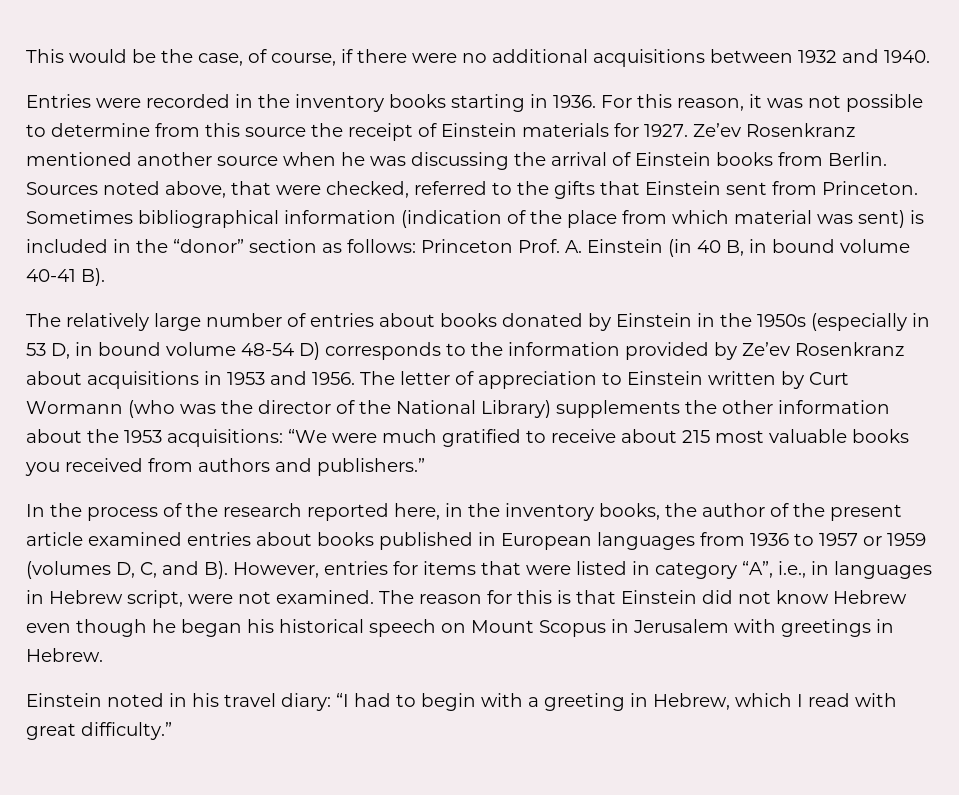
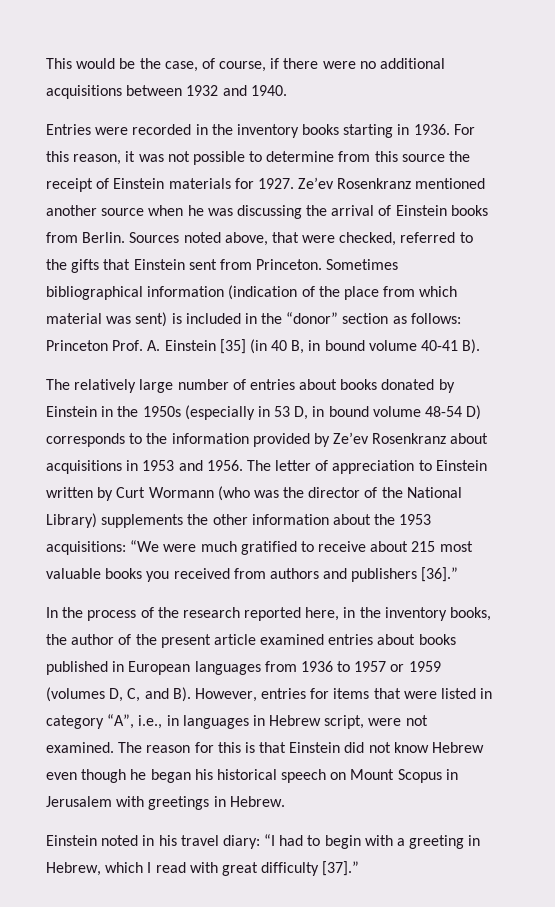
(663, 246) none -> [219,339,246,354] [35]
[317,458,425,476] publishers.” -> [351,567,459,582] publishers [36].”
[81,722,172,740] difficulty.” -> [261,861,360,876] difficulty [37].”

